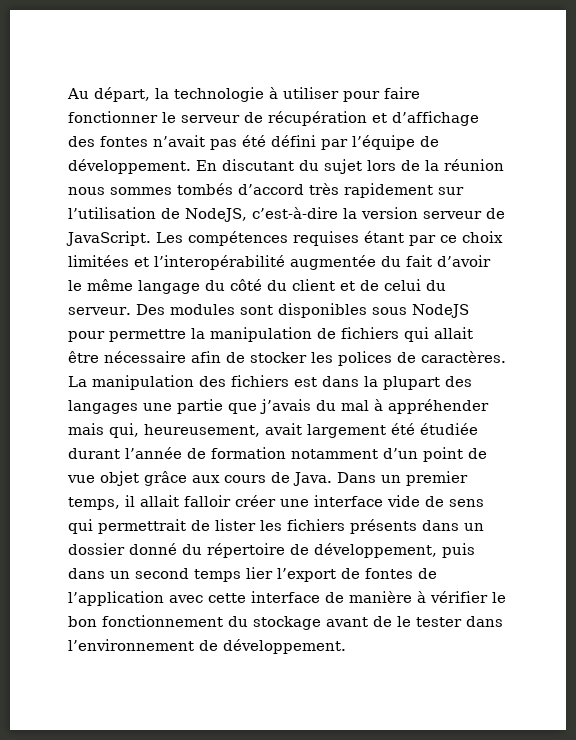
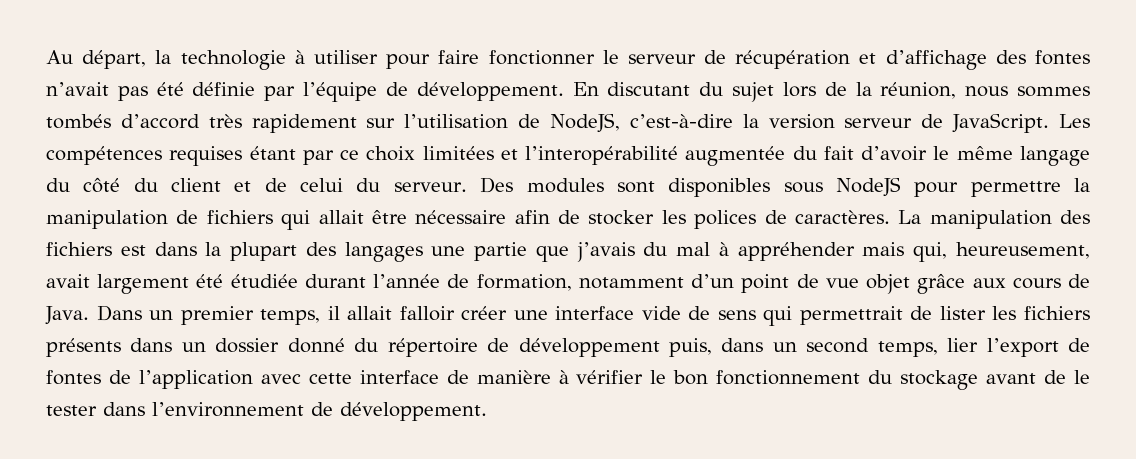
[271,135,316,147] défini -> [192,82,256,96] définie
[444,159,504,171] réunion -> [880,82,957,99] réunion,
[211,447,286,459] formation -> [476,274,572,291] formation,
[314,543,475,558] développement, puis -> [518,338,712,357] développement puis,
[194,569,241,582] temps -> [877,341,938,357] temps,

